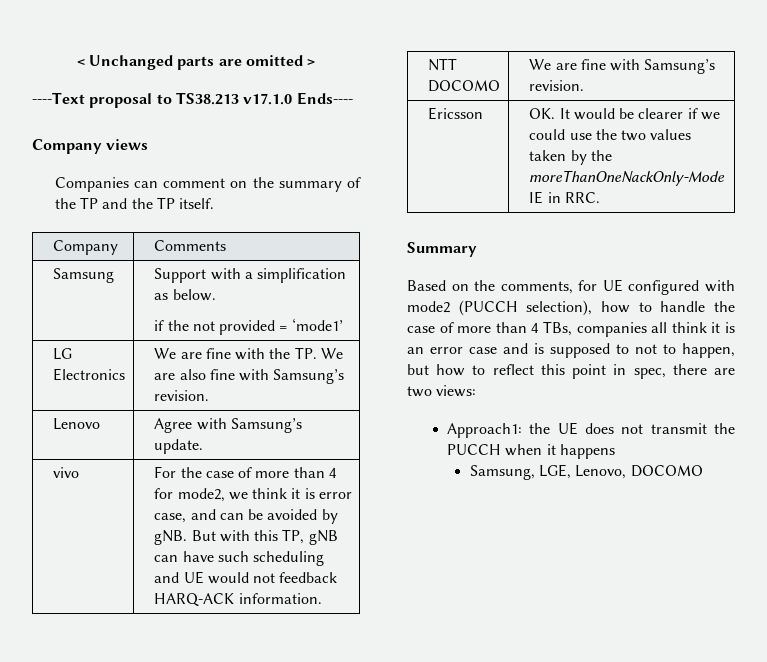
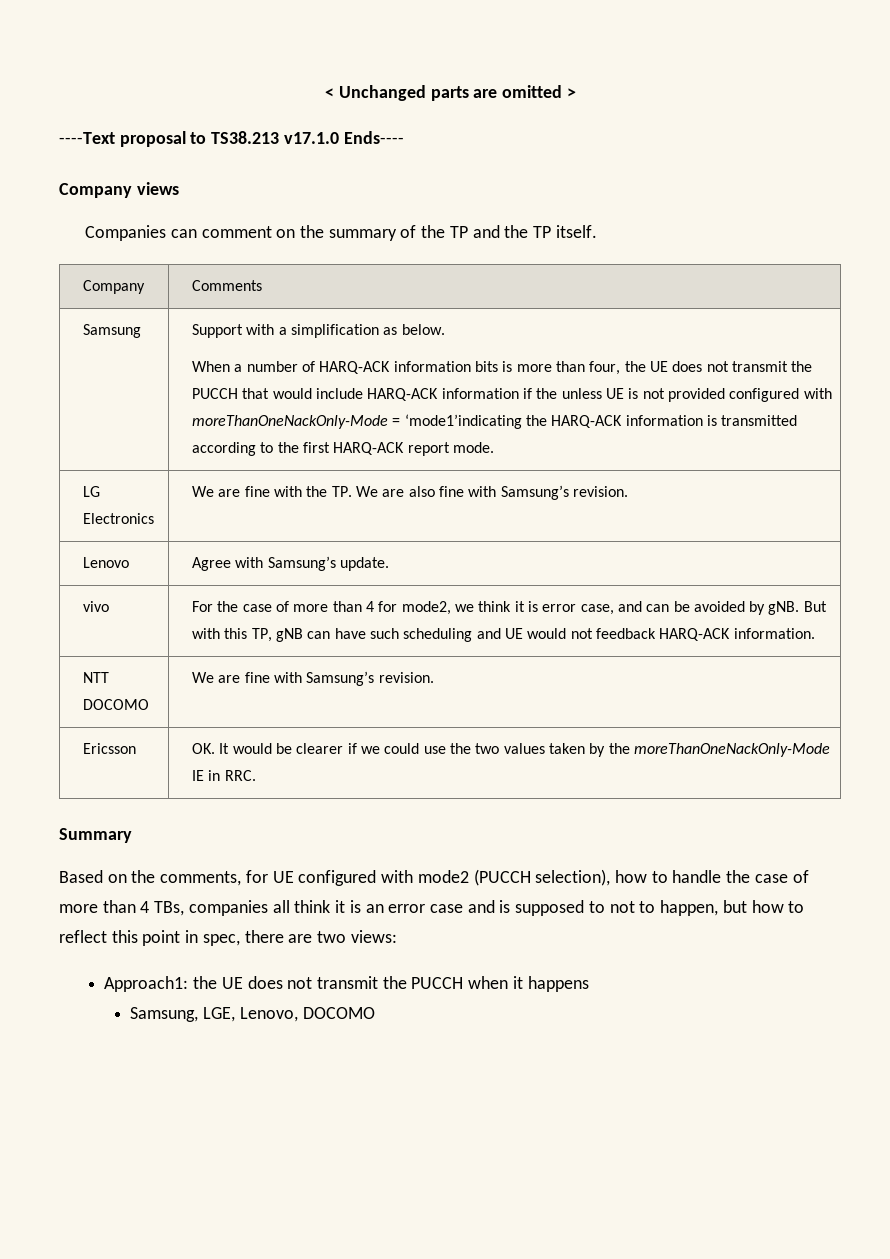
[154,318,343,335] if the not provided = ‘mode1’ -> [192,361,813,375] [192,388,832,402] [192,414,798,429] [192,442,495,456] When a number of HARQ-ACK information bits is more than four, the UE does not transmit the PUCCH that would include HARQ-ACK information if the unless UE is not provided configured with moreThanOneNackOnly-Mode = ‘mode1’indicating the HARQ-ACK information is transmitted according to the first HARQ-ACK report mode.

